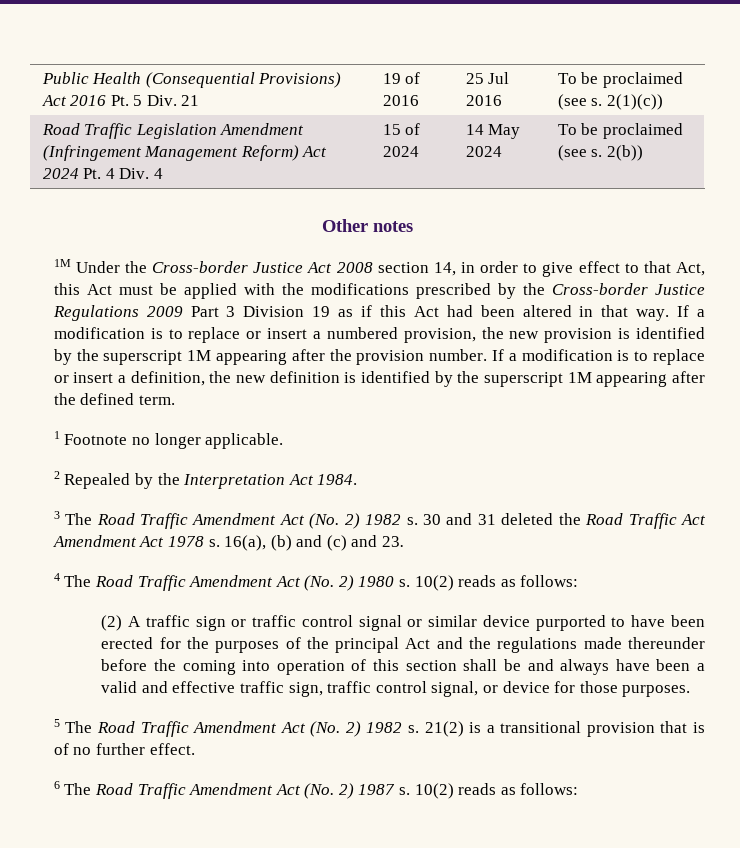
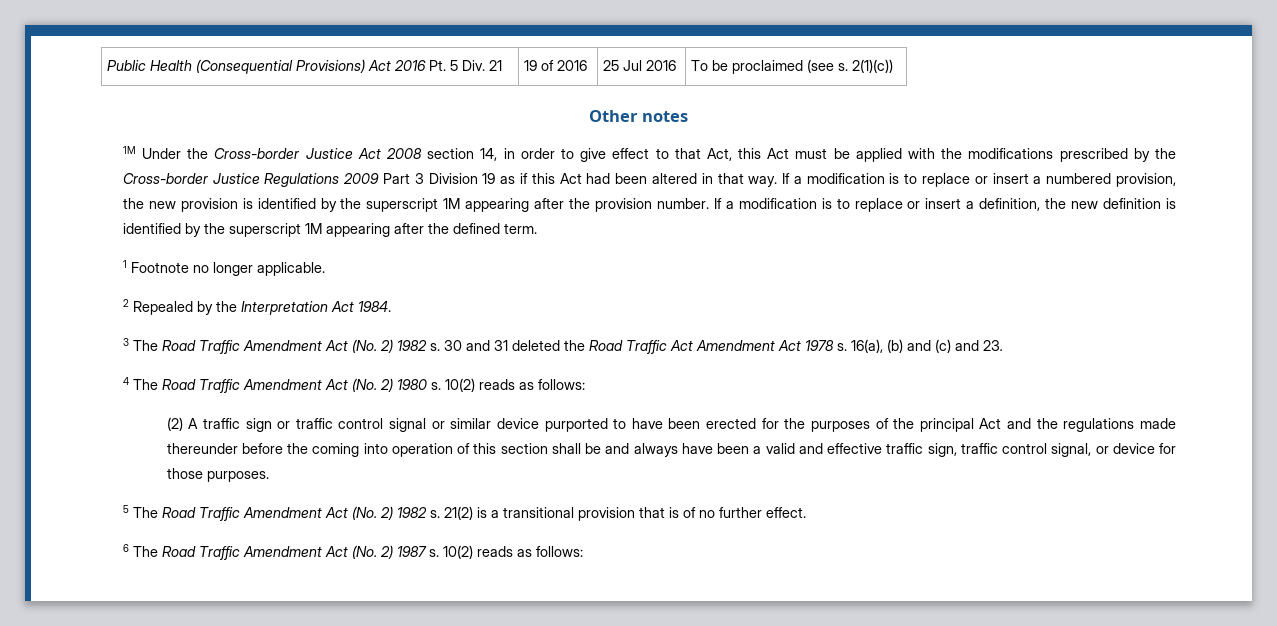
[41,123,305,139] [42,145,328,161] [42,168,163,179] [382,123,421,135] [382,146,419,157] [465,124,521,139] [465,146,502,157] [557,123,683,139] [557,145,643,161] // Road Traffic Legislation Amendment (Infringement Management Reform) Act 2024 Pt. 4 Div. 4 | 15 of 2024 | 14 May 2024 | To be proclaimed (see s. 2(b)) -> (894, 66) none

